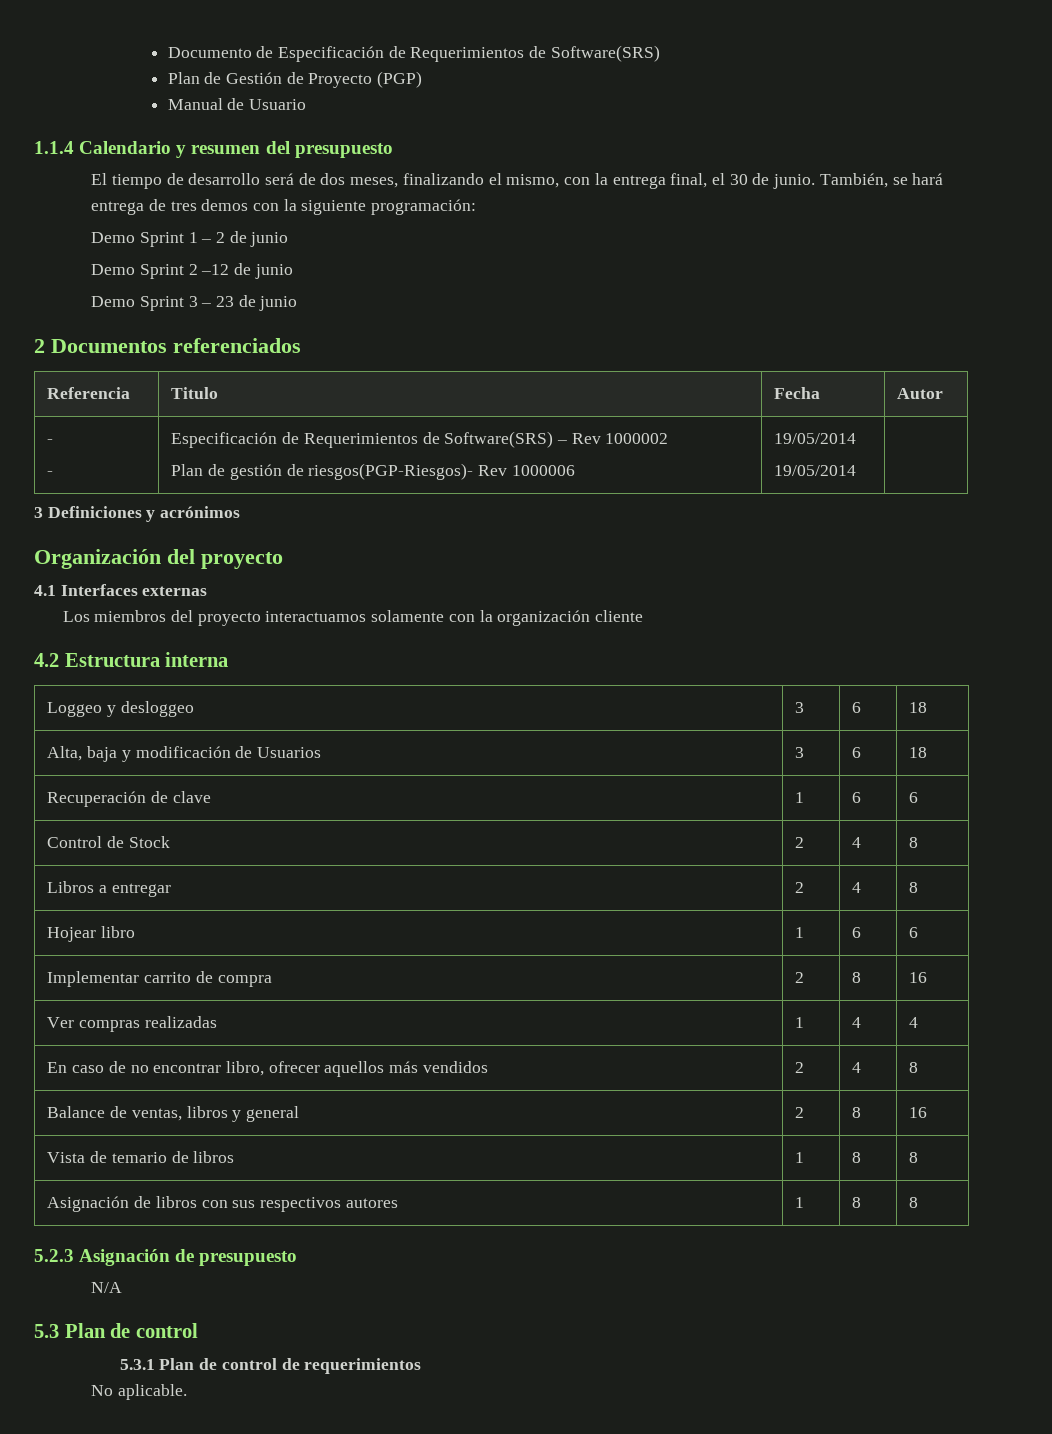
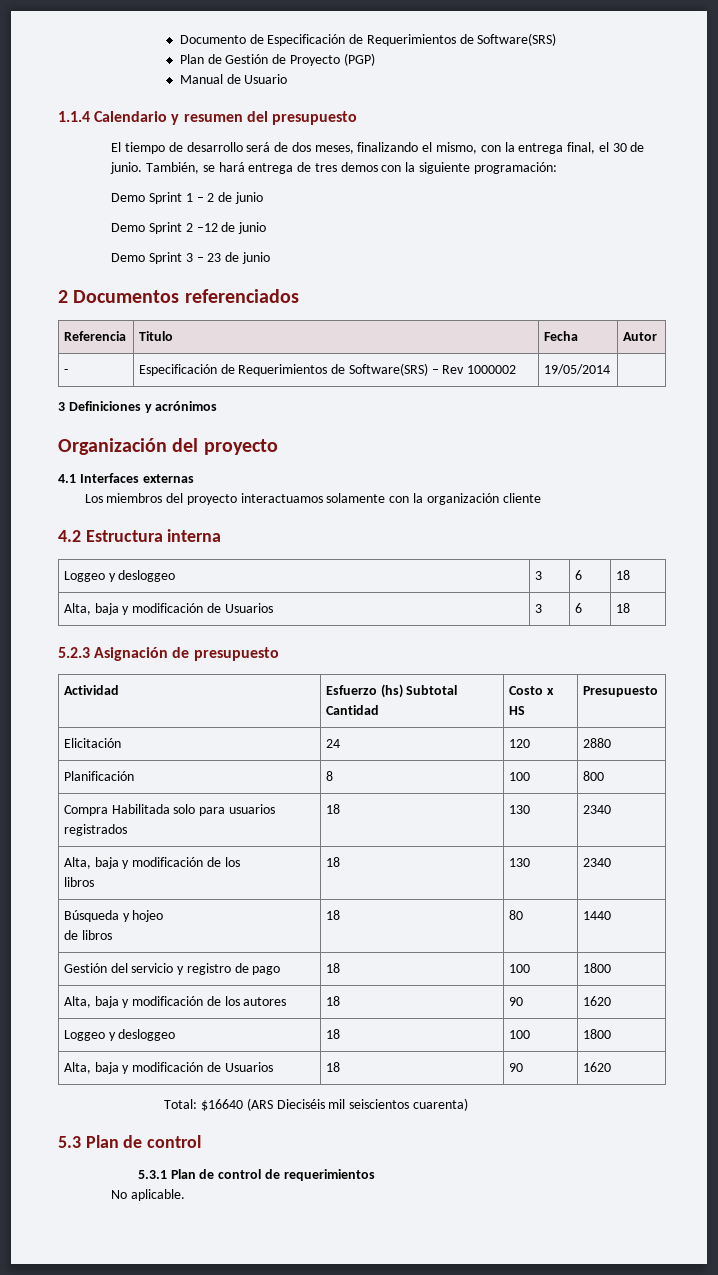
[47,471,54,476] // - -> (68, 371) none
[171,463,575,480] [774,433,857,444] [774,465,857,476] // Plan de gestión de riesgos(PGP-Riesgos)- Rev 1000006 | 19/05/2014 // 19/05/2014 -> [543,364,610,375] | 19/05/2014
[47,791,211,807] [795,792,805,803] [852,792,862,803] [909,792,919,803] [47,836,170,848] [795,837,805,848] [852,837,862,848] [909,837,919,848] [47,881,171,897] [795,882,805,893] [852,882,862,893] [909,882,919,893] [47,926,136,942] [795,927,805,938] [852,927,862,938] [909,927,919,938] [47,971,272,987] [795,972,805,983] [852,972,862,983] [909,972,928,983] [47,1016,217,1032] [795,1017,805,1028] [852,1017,862,1028] [909,1017,919,1028] [47,1061,488,1077] [795,1062,805,1073] [852,1062,862,1073] [909,1062,919,1073] [47,1106,299,1122] [795,1107,805,1118] [852,1107,862,1118] [909,1107,928,1118] [47,1151,235,1163] [795,1152,805,1163] [852,1152,862,1163] [909,1152,919,1163] [47,1196,398,1212] [795,1197,805,1208] [852,1197,862,1208] [909,1197,919,1208] [34,1249,298,1266] [91,1282,123,1293] // Recuperación de clave | 1 | 6 | 6 // Control de Stock | 2 | 4 | 8 // Libros a entregar | 2 | 4 | 8 // Hojear libro | 1 | 6 | 6 // Implementar carrito de compra | 2 | 8 | 16 // Ver compras realizadas | 1 | 4 | 4 // En caso de no encontrar libro, ofrecer aquellos más vendidos | 2 | 4 | 8 // Balance de ventas, libros y general | 2 | 8 | 16 // Vista de temario de libros | 1 | 8 | 8 // Asignación de libros con sus respectivos autores | 1 | 8 | 8 // 5.2.3 Asignación de presupuesto // N/A -> [58,647,279,661] [63,685,119,695] [325,684,458,698] [325,705,379,715] [508,686,554,695] [508,706,525,715] [582,686,658,697] [63,738,121,748] [325,739,340,748] [508,739,530,748] [582,738,611,748] [63,771,134,781] [325,771,333,781] [508,772,530,781] [582,771,604,781] [63,804,275,816] [63,824,127,836] [325,804,340,814] [508,805,530,814] [582,805,611,814] [63,857,240,869] [63,877,94,887] [325,857,340,867] [508,858,530,867] [582,858,611,867] [63,910,164,922] [63,930,112,940] [325,910,340,920] [508,910,523,920] [582,911,611,920] [63,963,281,975] [325,963,340,973] [508,964,530,973] [582,963,611,973] [63,996,287,1008] [325,996,340,1006] [508,997,523,1006] [582,996,611,1006] [63,1029,176,1041] [325,1029,340,1039] [508,1030,530,1039] [582,1029,611,1039] [63,1062,273,1074] [325,1062,340,1072] [508,1063,523,1072] [582,1062,611,1072] [164,1098,469,1111] // 5.2.3 Asignación de presupuesto // Actividad | Esfuerzo (hs) Subtotal Cantidad | Costo x HS | Presupuesto // Elicitación | 24 | 120 | 2880 // Planificación | 8 | 100 | 800 // Compra Habilitada solo para usuarios registrados | 18 | 130 | 2340 // Alta, baja y modificación de los // libros | 18 | 130 | 2340 // Búsqueda y hojeo // de libros | 18 | 80 | 1440 // Gestión del servicio y registro de pago | 18 | 100 | 1800 // Alta, baja y modificación de los autores | 18 | 90 | 1620 // Loggeo y desloggeo | 18 | 100 | 1800 // Alta, baja y modificación de Usuarios | 18 | 90 | 1620 // Total: $16640 (ARS Dieciséis mil seiscientos cuarenta)

